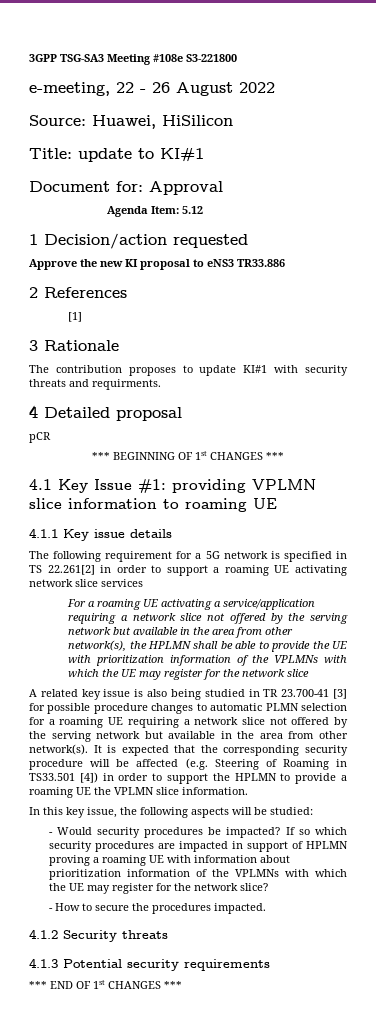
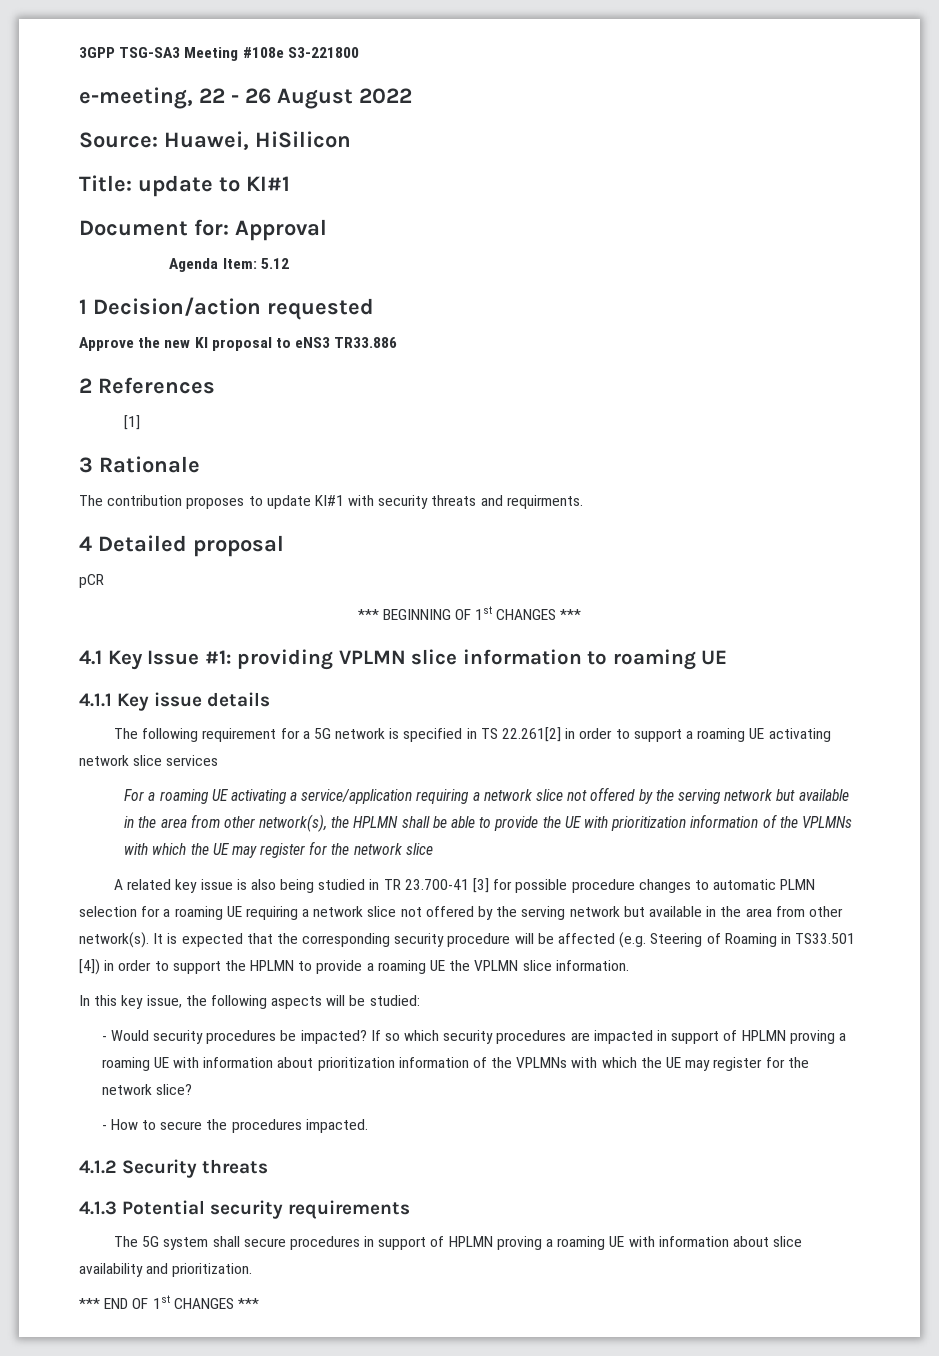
(270, 965) none -> [113,1236,803,1250] [79,1263,253,1277] // The 5G system shall secure procedures in support of HPLMN proving a roaming UE with information about slice availability and prioritization.

